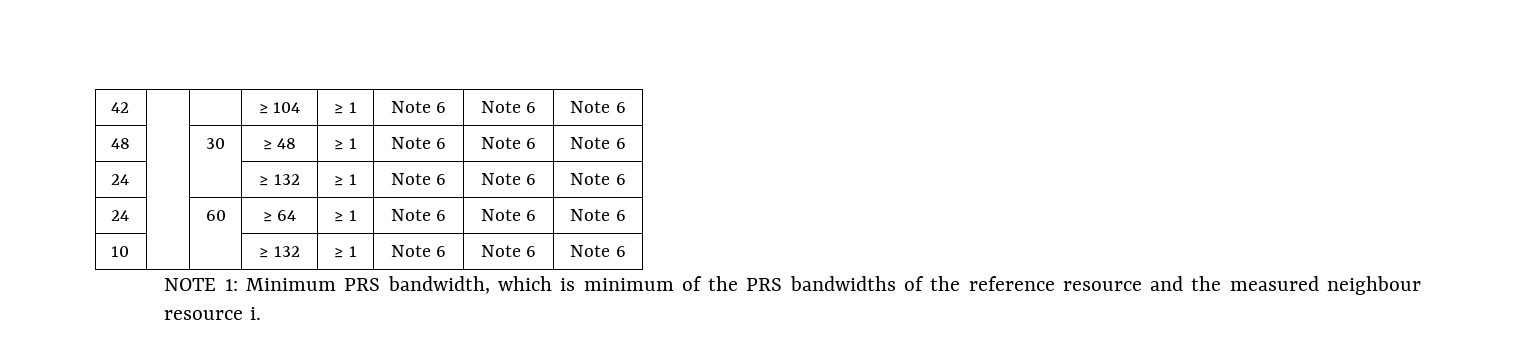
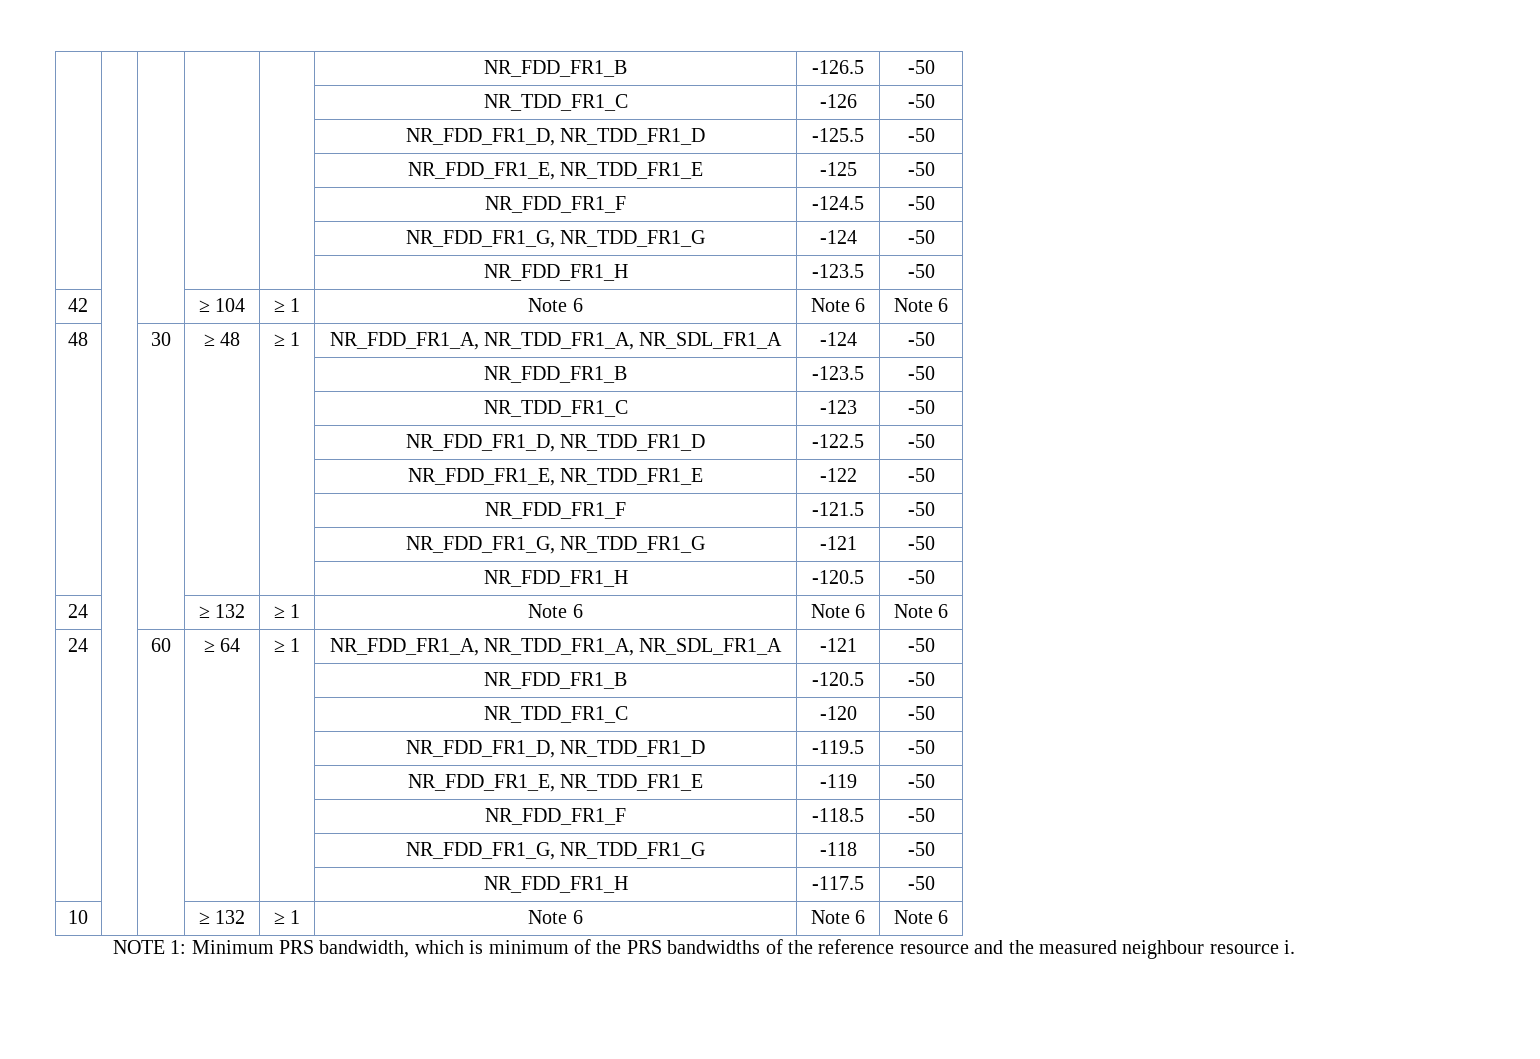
(110, 107) none -> [484,60,627,77] [812,60,864,74] [907,60,935,74] [483,94,628,111] [819,94,857,108] [907,94,935,108] [405,128,706,146] [812,128,864,142] [907,128,935,142] [407,162,704,180] [819,162,857,176] [907,162,935,176] [485,196,626,213] [812,196,864,210] [907,196,935,210] [405,230,706,248] [819,230,857,244] [907,230,935,244] [483,264,628,281] [812,264,864,278] [907,264,935,278] | | | | | NR_FDD_FR1_B | -126.5 | -50 // | | | | | NR_TDD_FR1_C | -126 | -50 // | | | | | NR_FDD_FR1_D, NR_TDD_FR1_D | -125.5 | -50 // | | | | | NR_FDD_FR1_E, NR_TDD_FR1_E | -125 | -50 // | | | | | NR_FDD_FR1_F | -124.5 | -50 // | | | | | NR_FDD_FR1_G, NR_TDD_FR1_G | -124 | -50 // | | | | | NR_FDD_FR1_H | -123.5 | -50 //
[390,137,447,149] [480,137,537,149] [570,137,626,149] Note 6 | Note 6 | Note 6 -> [329,332,783,350] [819,332,857,346] [907,332,935,346] [484,366,627,383] [812,366,864,380] [907,366,935,380] [483,400,628,417] [819,400,857,414] [907,400,935,414] [405,434,706,452] [812,434,864,448] [907,434,935,448] [407,468,704,486] [819,468,857,482] [907,468,935,482] [485,502,626,519] [812,502,864,516] [907,502,935,516] [405,536,706,554] [819,536,857,550] [907,536,935,550] [483,570,628,587] [812,570,864,584] [907,570,935,584] NR_FDD_FR1_A, NR_TDD_FR1_A, NR_SDL_FR1_A | -124 | -50 // | | | | | NR_FDD_FR1_B | -123.5 | -50 // | | | | | NR_TDD_FR1_C | -123 | -50 // | | | | | NR_FDD_FR1_D, NR_TDD_FR1_D | -122.5 | -50 // | | | | | NR_FDD_FR1_E, NR_TDD_FR1_E | -122 | -50 // | | | | | NR_FDD_FR1_F | -121.5 | -50 // | | | | | NR_FDD_FR1_G, NR_TDD_FR1_G | -121 | -50 // | | | | | NR_FDD_FR1_H | -120.5 | -50
[390,209,447,221] [480,209,537,221] [570,209,626,221] Note 6 | Note 6 | Note 6 -> [329,638,783,656] [819,638,857,652] [907,638,935,652] [484,672,627,689] [812,672,864,686] [907,672,935,686] [483,706,628,723] [819,706,857,720] [907,706,935,720] [405,740,706,758] [812,740,864,754] [907,740,935,754] [407,774,704,792] [819,774,857,788] [907,774,935,788] [485,808,626,825] [812,808,864,822] [907,808,935,822] [405,842,706,860] [819,842,857,856] [907,842,935,856] [483,876,628,893] [812,876,864,890] [907,876,935,890] NR_FDD_FR1_A, NR_TDD_FR1_A, NR_SDL_FR1_A | -121 | -50 // | | | | | NR_FDD_FR1_B | -120.5 | -50 // | | | | | NR_TDD_FR1_C | -120 | -50 // | | | | | NR_FDD_FR1_D, NR_TDD_FR1_D | -119.5 | -50 // | | | | | NR_FDD_FR1_E, NR_TDD_FR1_E | -119 | -50 // | | | | | NR_FDD_FR1_F | -118.5 | -50 // | | | | | NR_FDD_FR1_G, NR_TDD_FR1_G | -118 | -50 // | | | | | NR_FDD_FR1_H | -117.5 | -50

